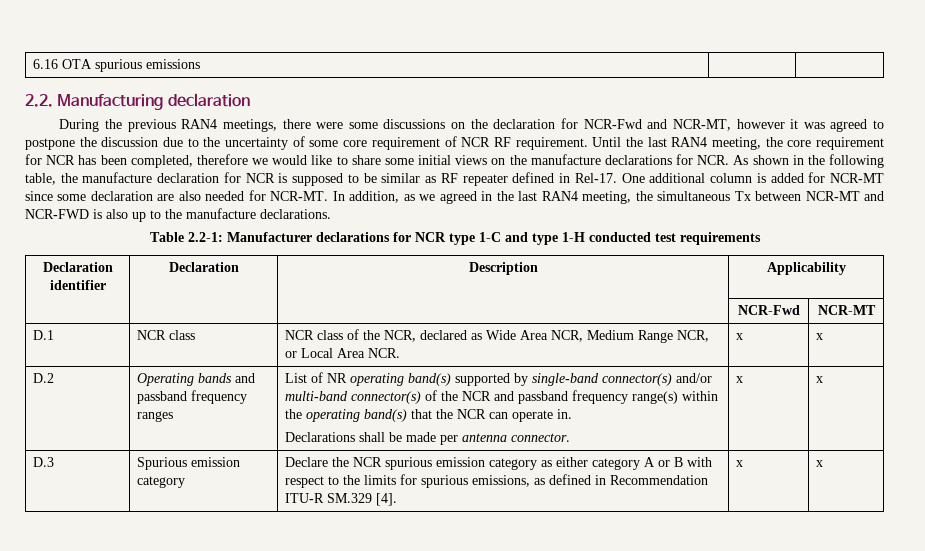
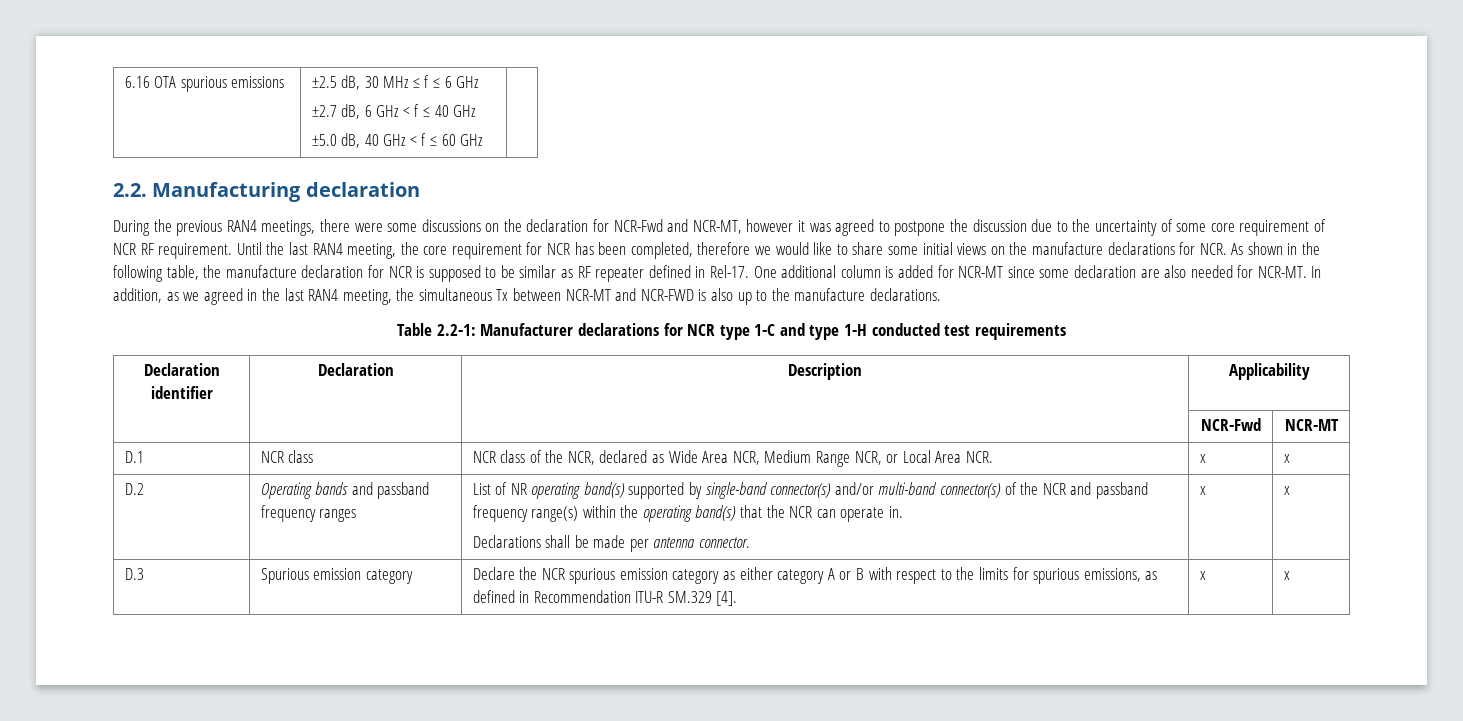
(201, 64) none -> [311,75,480,90] [311,104,477,119] [311,133,484,148] ±2.5 dB, 30 MHz ≤ f ≤ 6 GHz // ±2.7 dB, 6 GHz < f ≤ 40 GHz // ±5.0 dB, 40 GHz < f ≤ 60 GHz

